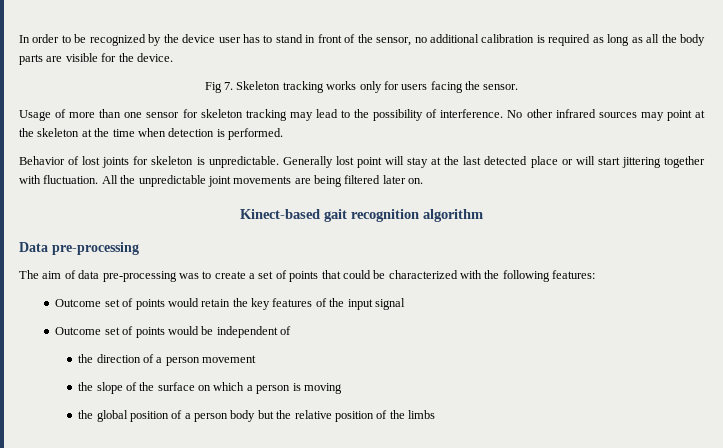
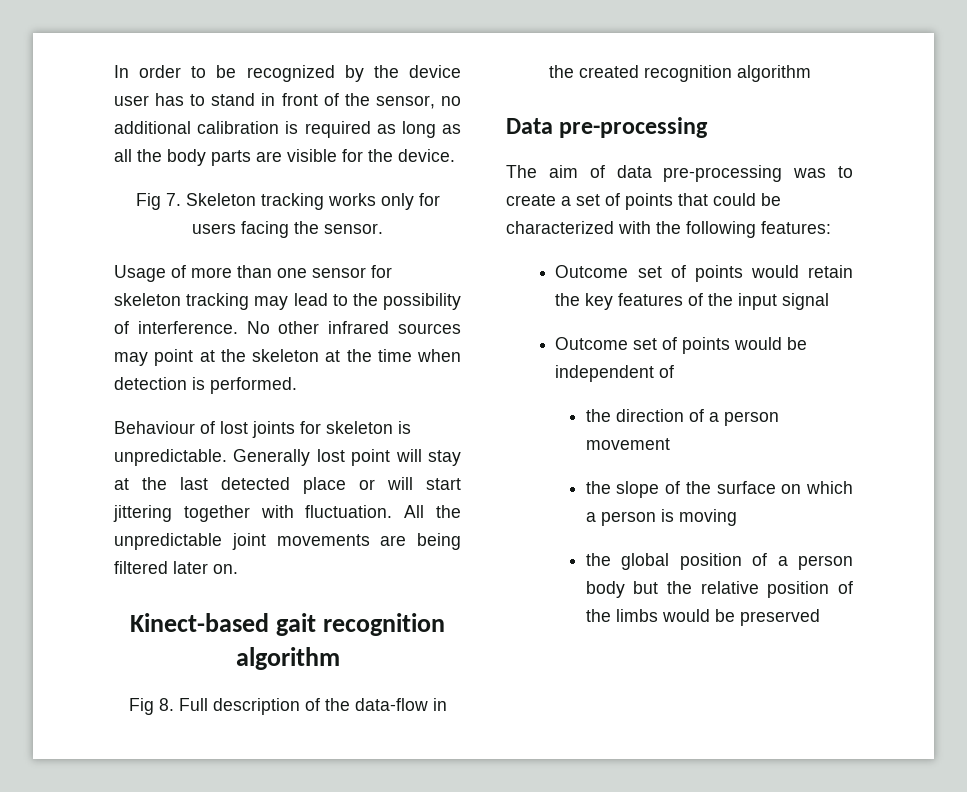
[19,156,65,165] Behavior -> [114,421,195,434] Behaviour
(483, 215) none -> [128,698,447,715] [548,65,811,82] // Fig 8. Full description of the data-flow in the created recognition algorithm
(436, 414) none -> [661,609,820,626] would be preserved

